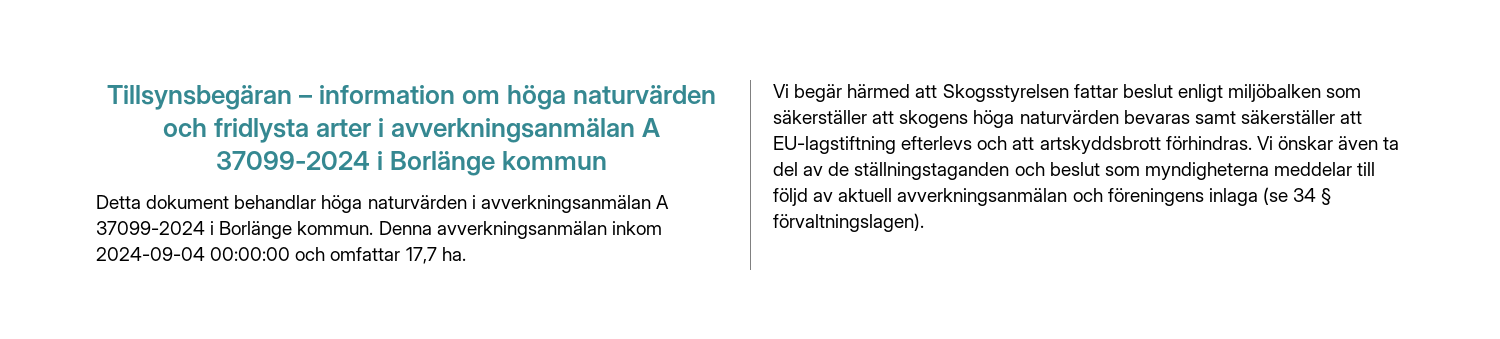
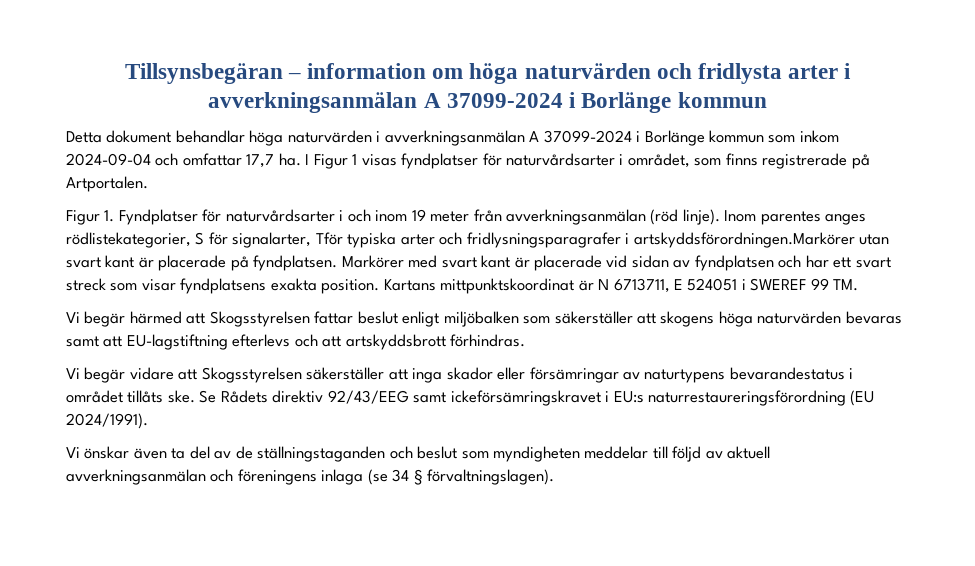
[297,221,607,239] kommun. Denna avverkningsanmälan -> [709,130,796,143] kommun som
[210,247,291,261] 00:00:00 -> (151, 159) none
(466, 254) none -> [305,153,870,169] [66,176,148,192] [66,209,867,225] [66,232,890,248] [66,255,891,271] [66,278,859,294] I Figur 1 visas fyndplatser för naturvårdsarter i området, som finns registrerade på Artportalen. // Figur 1. Fyndplatser för naturvårdsarter i och inom 19 meter från avverkningsanmälan (röd linje). Inom parentes anges rödlistekategorier, S för signalarter, Tför typiska arter och fridlysningsparagrafer i artskyddsförordningen.Markörer utan svart kant är placerade på fyndplatsen. Markörer med svart kant är placerade vid sidan av fyndplatsen och har ett svart streck som visar fyndplatsens exakta position. Kartans mittpunktskoordinat är N 6713711, E 524051 i SWEREF 99 TM.
[1240,110,1335,124] säkerställer -> (99, 341) none
(1252, 143) none -> [66,367,854,383] [66,390,875,406] [66,413,148,429] // Vi begär vidare att Skogsstyrelsen säkerställer att inga skador eller försämringar av naturtypens bevarandestatus i området tillåts ske. Se Rådets direktiv 92/43/EEG samt ickeförsämringskravet i EU:s naturrestaureringsförordning (EU 2024/1991). //
[1144,162,1269,180] myndigheterna -> [493,446,581,462] myndigheten

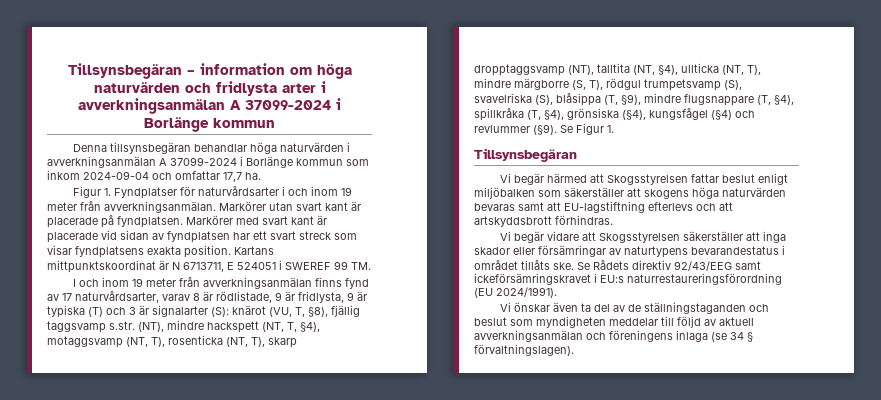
[66,130,172,143] Detta dokument -> [73,142,192,154] Denna tillsynsbegäran
[305,153,870,169] [66,176,148,192] I Figur 1 visas fyndplatser för naturvårdsarter i området, som finns registrerade på Artportalen. -> (261, 176) none
[506,209,867,225] [66,232,855,248] avverkningsanmälan (röd linje). Inom parentes anges rödlistekategorier, S för signalarter, Tför typiska arter och fridlysningsparagrafer i artskyddsförordningen.Markörer -> [104,201,266,213] avverkningsanmälan. Markörer
[778,255,802,268] och -> (230, 237) none
(859, 285) none -> [73,277,370,289] [47,291,367,303] [47,305,360,318] [47,320,320,333] [47,335,297,348] [474,63,761,76] [474,78,742,91] [474,93,794,106] [474,108,755,121] [474,123,614,135] [474,148,577,162] // I och inom 19 meter från avverkningsanmälan finns fynd av 17 naturvårdsarter, varav 8 är rödlistade, 9 är fridlysta, 9 är typiska (T) och 3 är signalarter (S): knärot (VU, T, §8), fjällig taggsvamp s.str. (NT), mindre hackspett (NT, T, §4), motaggsvamp (NT, T), rosenticka (NT, T), skarp dropptaggsvamp (NT), talltita (NT, §4), ullticka (NT, T), mindre märgborre (S, T), rödgul trumpetsvamp (S), svavelriska (S), blåsippa (T, §9), mindre flugsnappare (T, §4), spillkråka (T, §4), grönsiska (§4), kungsfågel (§4) och revlummer (§9). Se Figur 1. // Tillsynsbegäran

